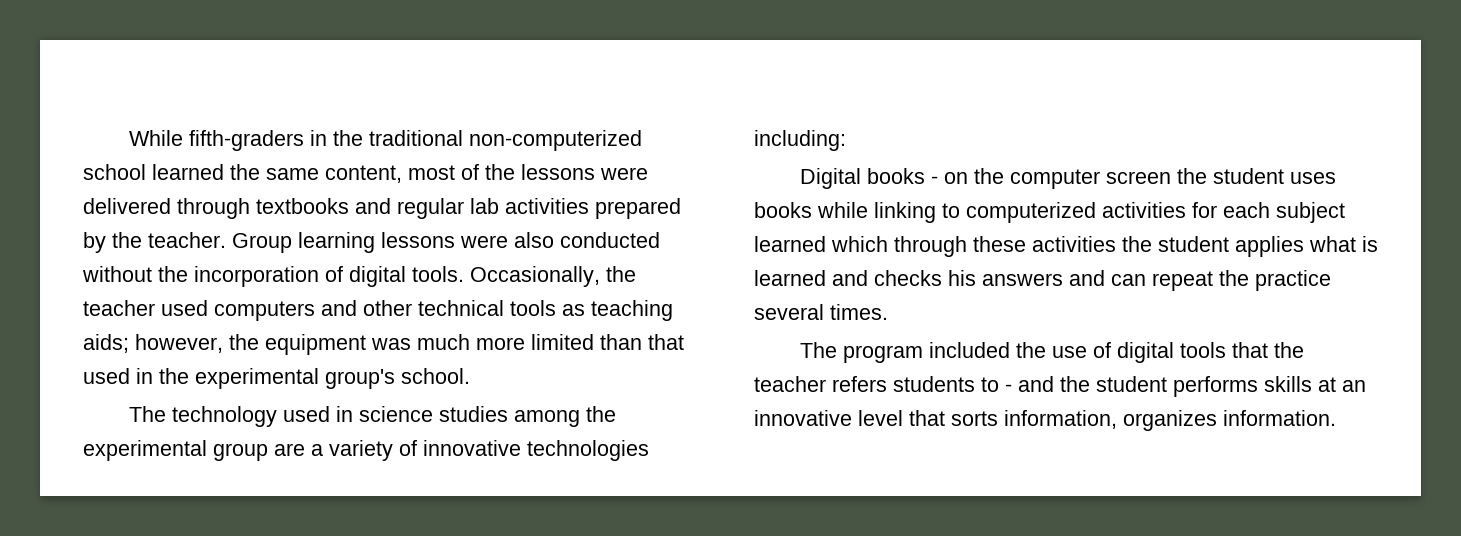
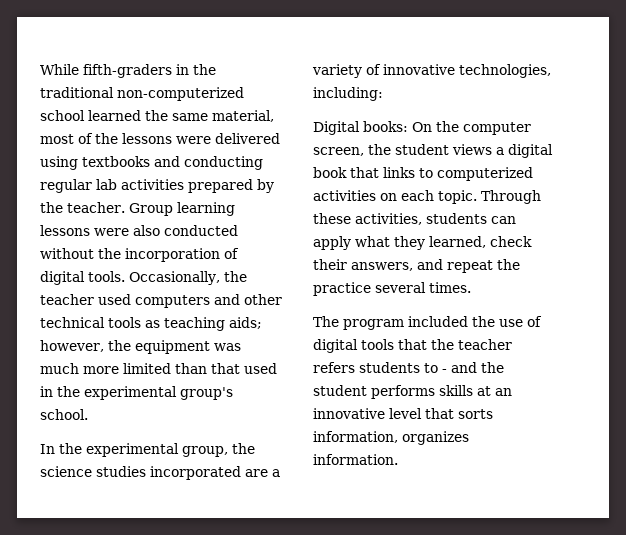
[325,165,402,183] content, -> [212,110,274,122] material,
[177,198,250,219] through -> [40,156,78,170] using
(391, 206) none -> [184,156,263,170] conducting
[128,406,616,427] [83,440,268,461] The technology used in science studies among the experimental group -> [40,443,255,457] [40,466,241,480] In the experimental group, the science studies incorporated
[527,440,649,461] technologies -> [459,64,551,78] technologies,
[866,168,968,184] books - on -> [363,121,432,132] books: On
[1105,168,1336,184] [754,202,1345,223] [754,236,1378,257] [754,270,1146,286] screen the student uses books while linking to computerized activities for each subject learned which through these activities the student applies what is learned and checks his answers and can -> [313,144,553,158] [313,167,533,181] [313,190,541,204] [313,213,516,225] [313,236,532,250] [313,259,443,271] screen, the student views a digital book that links to computerized activities on each topic. Through these activities, students can apply what they learned, check their answers, and

